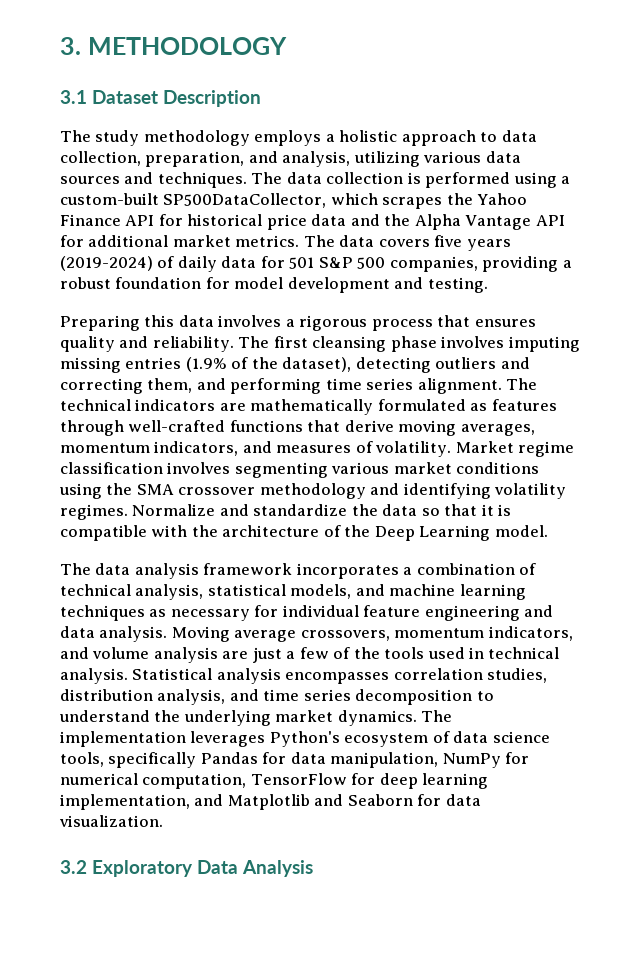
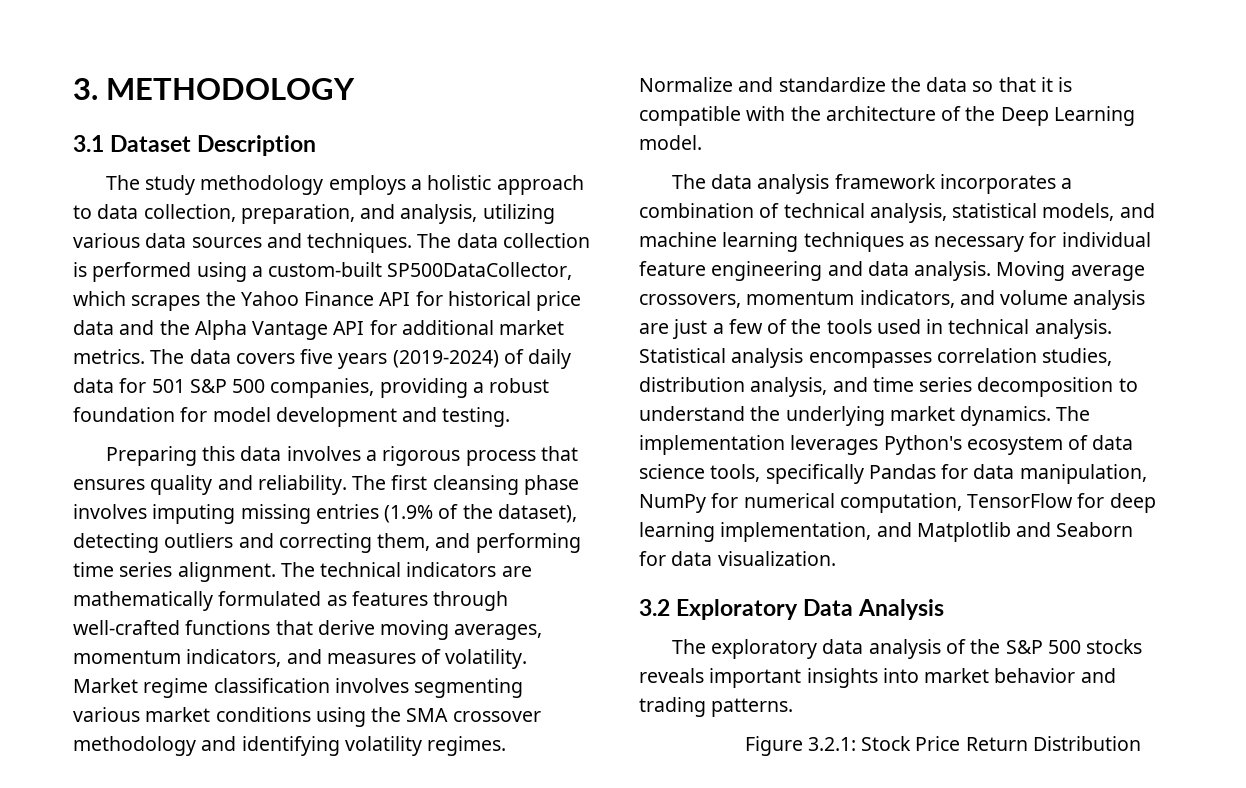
(313, 868) none -> [671,639,1143,659] [639,668,1116,688] [639,697,794,717] [744,736,1141,756] // The exploratory data analysis of the S&P 500 stocks reveals important insights into market behavior and trading patterns. // Figure 3.2.1: Stock Price Return Distribution

